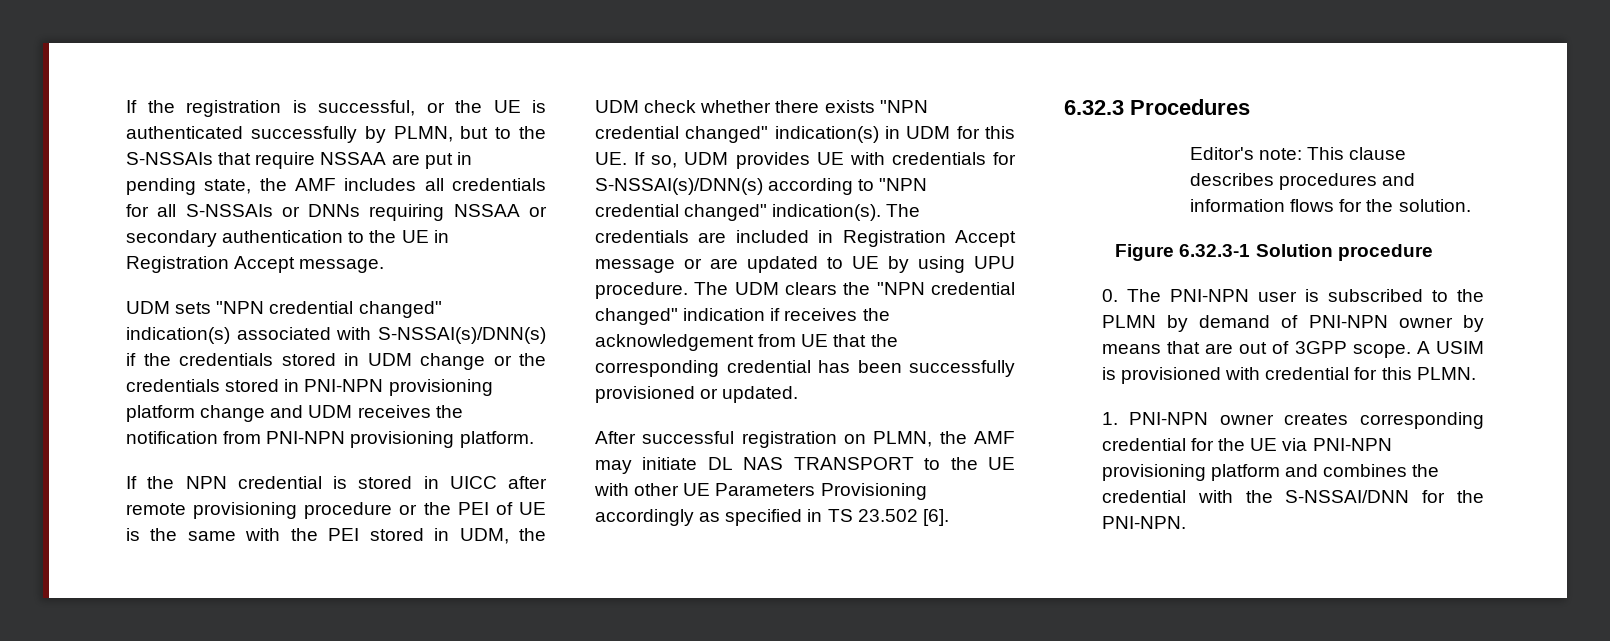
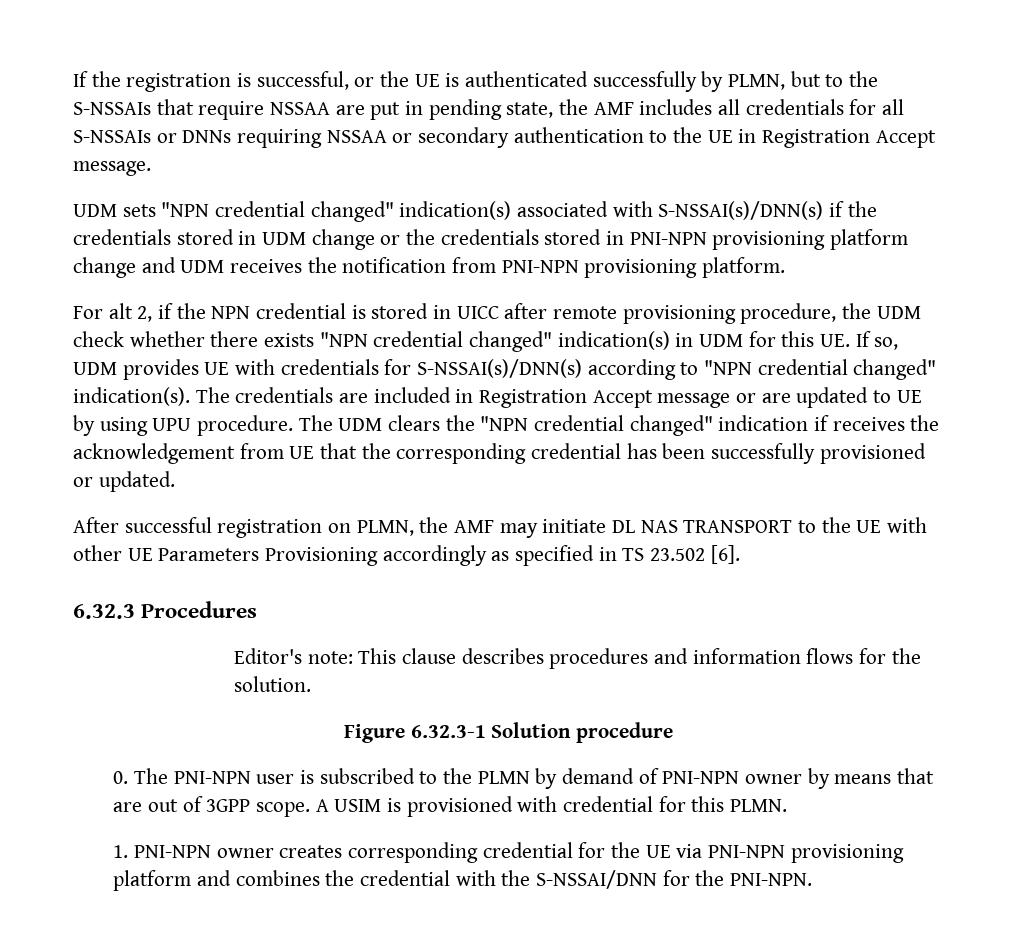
[126,476,137,489] If -> [73,303,174,322] For alt 2, if
[304,502,547,519] [126,528,509,544] procedure or the PEI of UE is the same with the PEI stored in UDM, -> [740,303,837,324] procedure,

